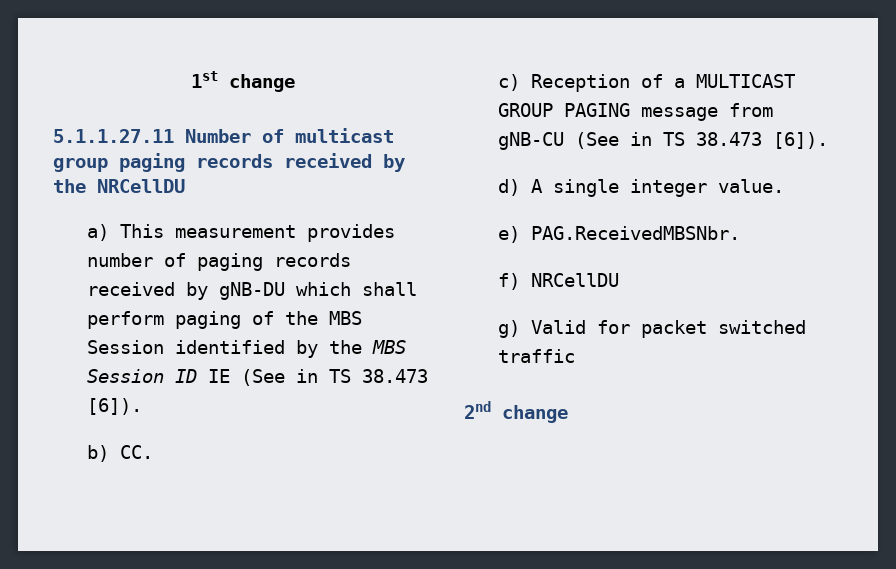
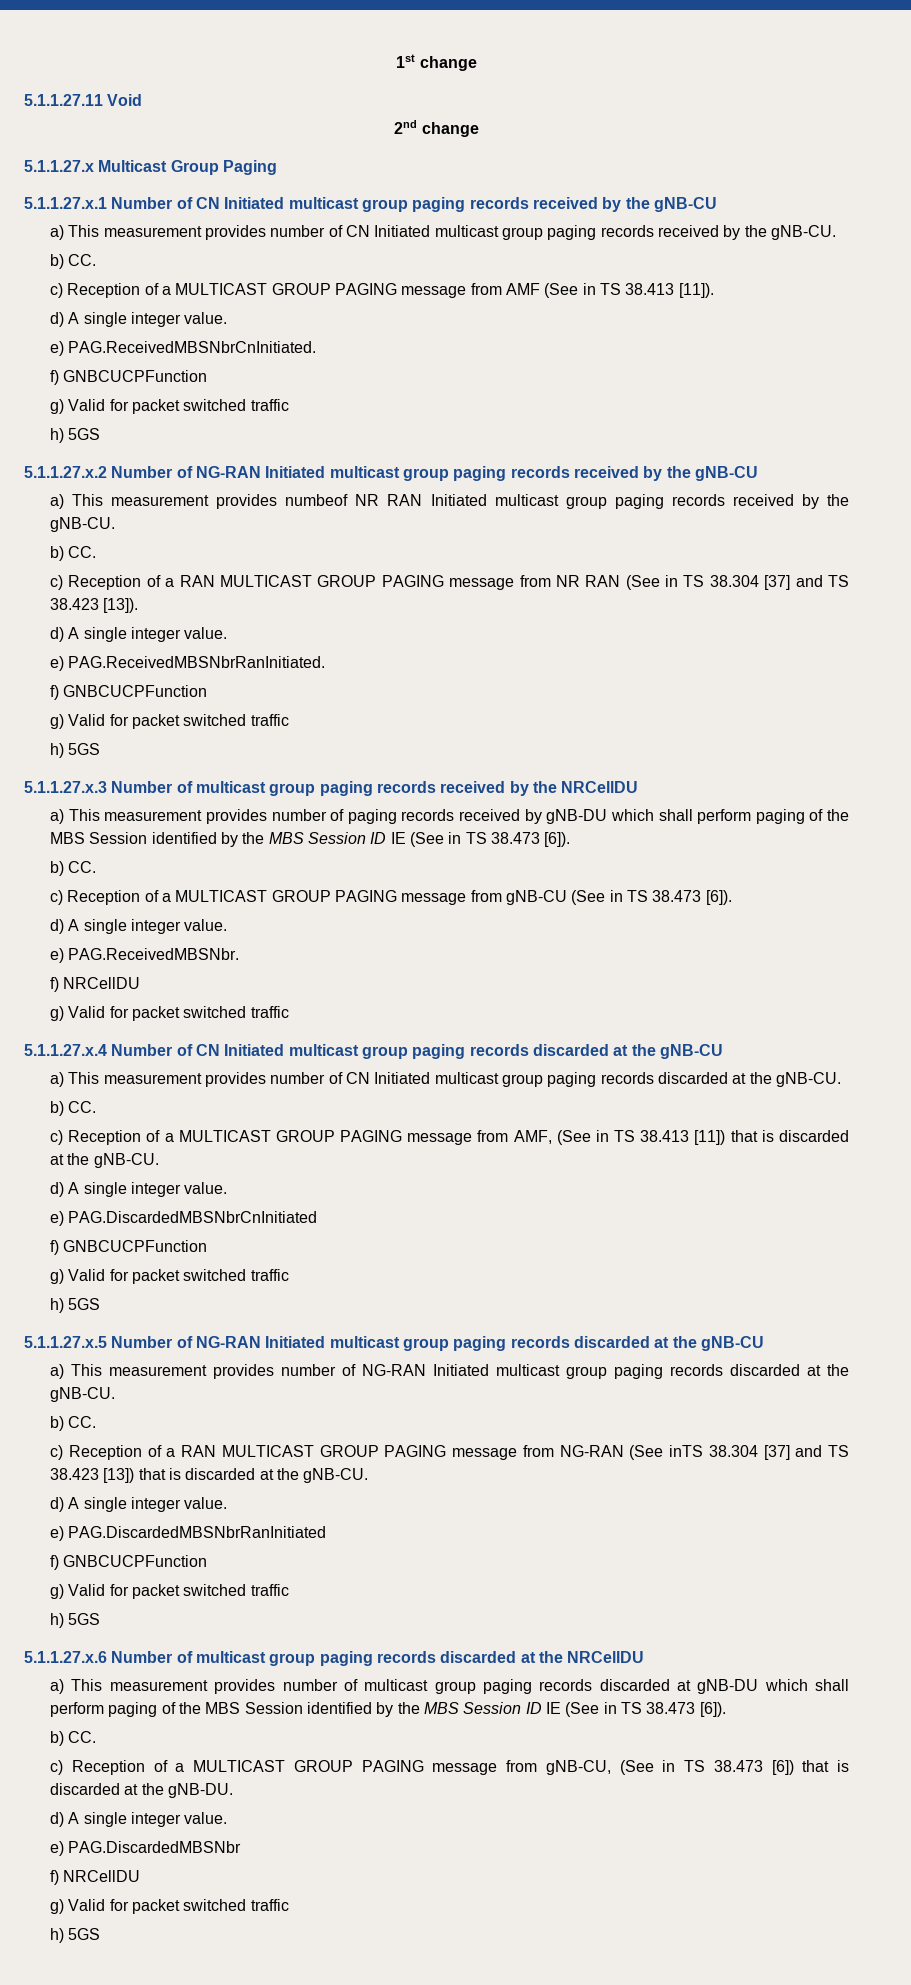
(174, 136) none -> [107,94,143,106] [394,120,479,137] [24,160,277,175] [24,197,717,212] [50,225,836,240] [50,254,97,269] [50,283,714,298] [50,312,228,327] [50,341,317,356] [50,370,208,385] [50,399,289,414] [50,428,101,443] [24,466,758,481] [50,494,849,509] [50,517,116,532] [50,546,97,561] [50,575,849,590] [50,598,139,613] [50,627,228,642] [50,656,326,671] [50,685,208,700] [50,714,289,729] [50,743,101,758] [24,781,107,793] Void // 2nd change // 5.1.1.27.x Multicast Group Paging // 5.1.1.27.x.1 Number of CN Initiated multicast group paging records received by the gNB-CU // a) This measurement provides number of CN Initiated multicast group paging records received by the gNB-CU. // b) CC. // c) Reception of a MULTICAST GROUP PAGING message from AMF (See in TS 38.413 [11]). // d) A single integer value. // e) PAG.ReceivedMBSNbrCnInitiated. // f) GNBCUCPFunction // g) Valid for packet switched traffic // h) 5GS // 5.1.1.27.x.2 Number of NG-RAN Initiated multicast group paging records received by the gNB-CU // a) This measurement provides numbeof NR RAN Initiated multicast group paging records received by the gNB-CU. // b) CC. // c) Reception of a RAN MULTICAST GROUP PAGING message from NR RAN (See in TS 38.304 [37] and TS 38.423 [13]). // d) A single integer value. // e) PAG.ReceivedMBSNbrRanInitiated. // f) GNBCUCPFunction // g) Valid for packet switched traffic // h) 5GS // 5.1.1.27.x.3
[464,401,568,423] 2nd change -> [24,1044,723,1059] [50,1072,841,1087] [50,1101,97,1116] [50,1130,849,1145] [50,1153,159,1168] [50,1182,228,1197] [50,1211,318,1226] [50,1240,208,1255] [50,1269,289,1284] [50,1298,101,1313] [24,1336,764,1351] [50,1364,850,1379] [50,1387,116,1402] [50,1416,97,1431] [50,1445,850,1460] [50,1468,369,1483] [50,1497,228,1512] [50,1526,327,1541] [50,1555,208,1570] [50,1584,289,1599] [50,1613,101,1628] [24,1651,645,1666] [50,1679,850,1694] [50,1702,726,1717] [50,1731,97,1746] [50,1760,850,1775] [50,1783,234,1798] [50,1812,228,1827] [50,1841,242,1856] [50,1870,141,1885] [50,1899,289,1914] [50,1928,101,1943] 5.1.1.27.x.4 Number of CN Initiated multicast group paging records discarded at the gNB-CU // a) This measurement provides number of CN Initiated multicast group paging records discarded at the gNB-CU. // b) CC. // c) Reception of a MULTICAST GROUP PAGING message from AMF, (See in TS 38.413 [11]) that is discarded at the gNB-CU. // d) A single integer value. // e) PAG.DiscardedMBSNbrCnInitiated // f) GNBCUCPFunction // g) Valid for packet switched traffic // h) 5GS // 5.1.1.27.x.5 Number of NG-RAN Initiated multicast group paging records discarded at the gNB-CU // a) This measurement provides number of NG-RAN Initiated multicast group paging records discarded at the gNB-CU. // b) CC. // c) Reception of a RAN MULTICAST GROUP PAGING message from NG-RAN (See inTS 38.304 [37] and TS 38.423 [13]) that is discarded at the gNB-CU. // d) A single integer value. // e) PAG.DiscardedMBSNbrRanInitiated // f) GNBCUCPFunction // g) Valid for packet switched traffic // h) 5GS // 5.1.1.27.x.6 Number of multicast group paging records discarded at the NRCellDU // a) This measurement provides number of multicast group paging records discarded at gNB-DU which shall perform paging of the MBS Session identified by the MBS Session ID IE (See in TS 38.473 [6]). // b) CC. // c) Reception of a MULTICAST GROUP PAGING message from gNB-CU, (See in TS 38.473 [6]) that is discarded at the gNB-DU. // d) A single integer value. // e) PAG.DiscardedMBSNbr // f) NRCellDU // g) Valid for packet switched traffic // h) 5GS

